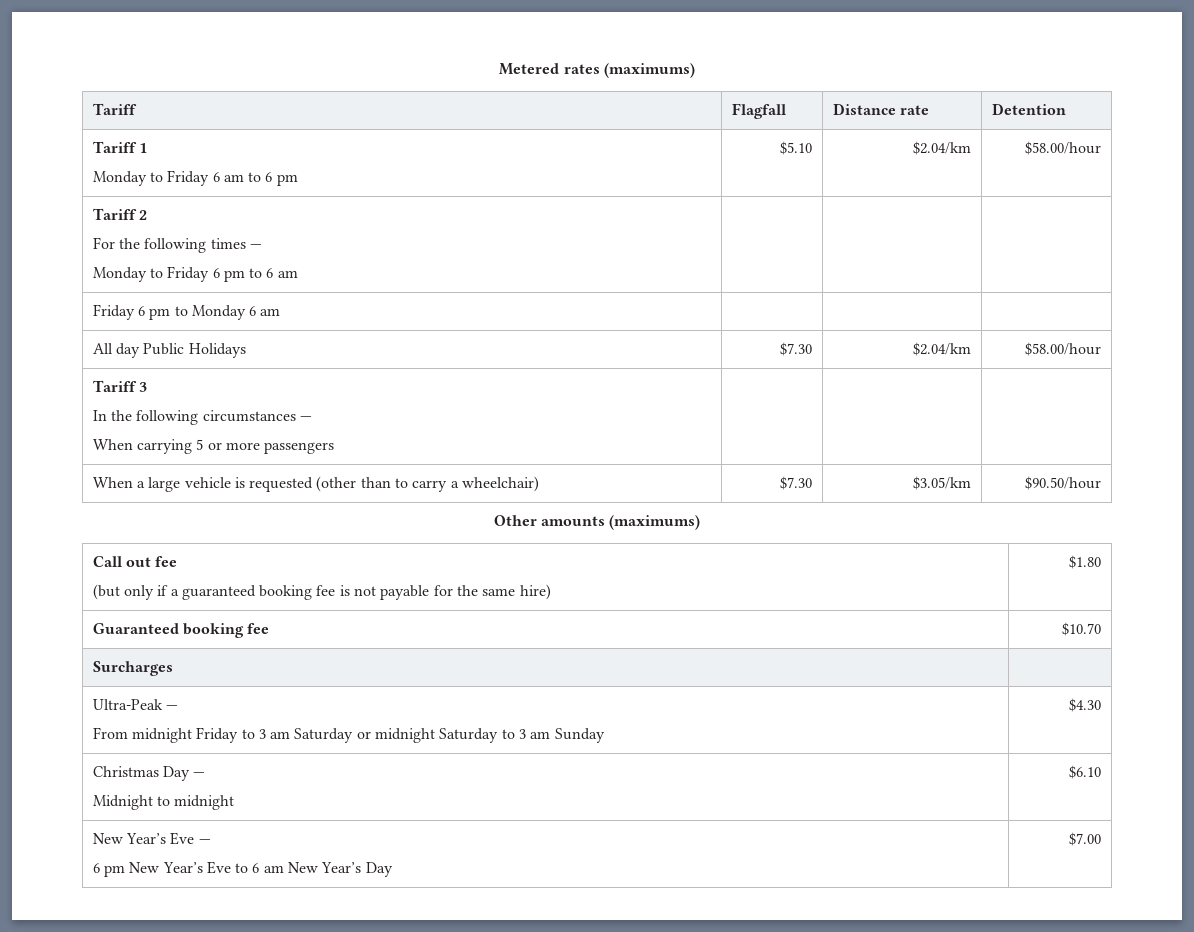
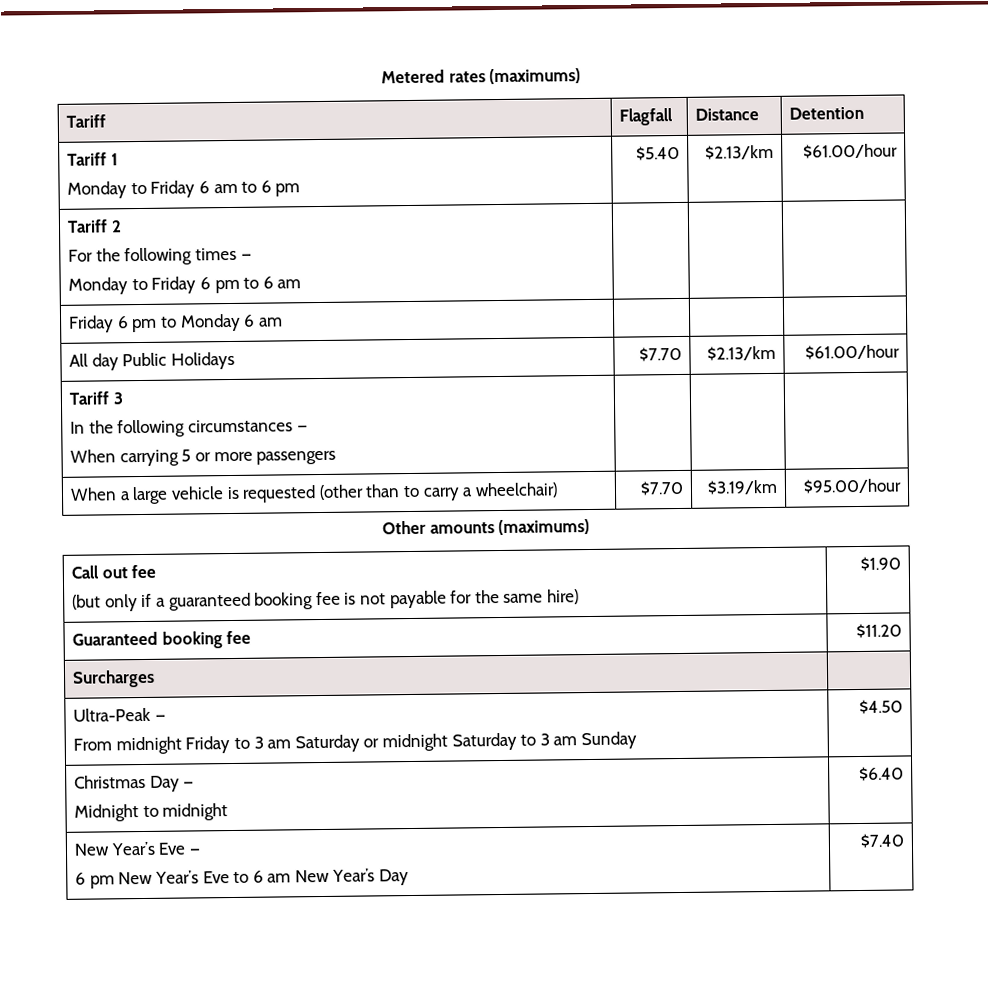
[899,105,929,115] rate -> (760, 114) none
[780,141,813,155] [913,141,972,155] [1025,141,1102,155] $5.10 | $2.04/km | $58.00/hour -> [635,145,680,161] [704,144,774,160] [802,143,898,159] $5.40 | $2.13/km | $61.00/hour
[780,342,813,356] [913,342,972,356] [1025,342,1102,356] $7.30 | $2.04/km | $58.00/hour -> [638,346,682,362] [706,345,776,361] [804,344,900,360] $7.70 | $2.13/km | $61.00/hour
[780,476,813,490] [913,476,972,490] [1025,476,1102,490] $7.30 | $3.05/km | $90.50/hour -> [639,480,684,496] [706,479,778,495] [802,478,902,494] $7.70 | $3.19/km | $95.00/hour
[1069,555,1102,569] $1.80 -> [859,556,901,571] $1.90
[1062,622,1102,636] $10.70 -> [855,623,902,639] $11.20
[1069,698,1102,712] $4.30 -> [858,699,903,715] $4.50
[1069,765,1102,779] $6.10 -> [858,766,904,782] $6.40
[1069,832,1102,846] $7.00 -> [859,833,904,848] $7.40

